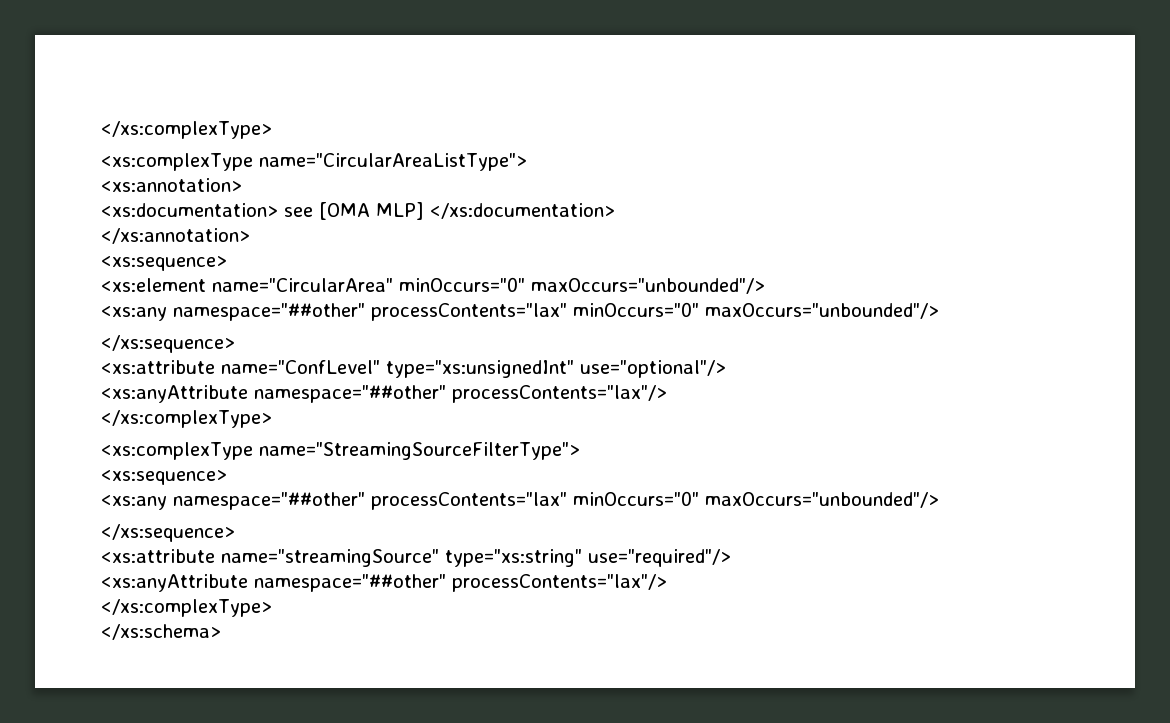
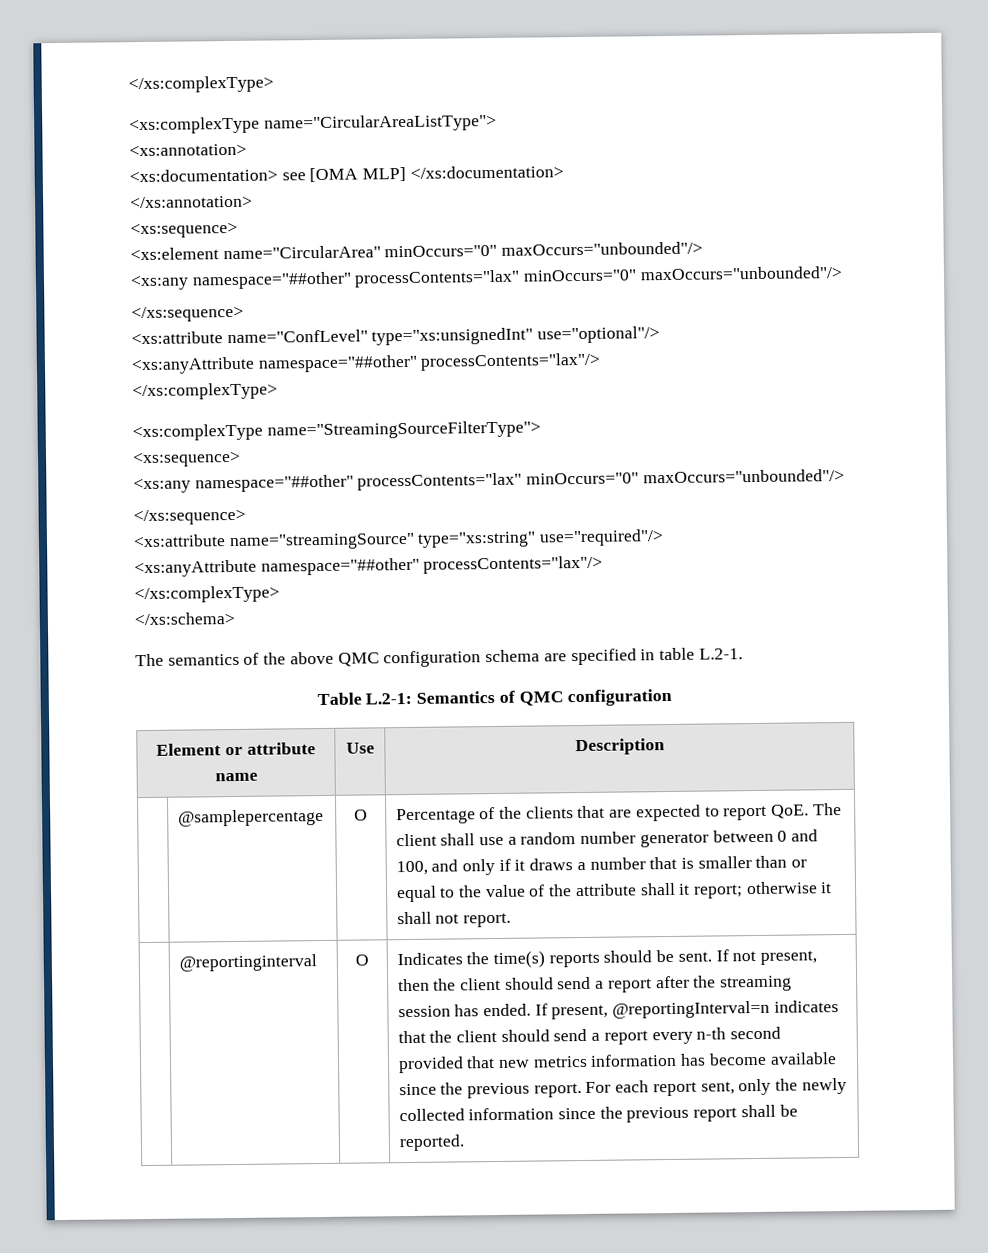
(221, 632) none -> [135,647,743,668] [316,688,673,707] [156,742,316,756] [214,772,258,782] [345,742,375,754] [574,738,665,756] [177,808,324,827] [354,809,368,821] [395,803,842,825] [395,829,819,848] [395,855,808,876] [395,881,833,903] [396,911,511,928] [178,954,317,972] [355,954,369,966] [396,949,818,969] [397,975,793,993] [397,1000,839,1020] [397,1026,782,1045] [397,1052,837,1074] [398,1077,847,1099] [398,1104,798,1123] [398,1134,465,1152] // The semantics of the above QMC configuration schema are specified in table L.2-1. // Table L.2-1: Semantics of QMC configuration // Element or attribute name | Use | Description // | @samplepercentage | O | Percentage of the clients that are expected to report QoE. The client shall use a random number generator between 0 and 100, and only if it draws a number that is smaller than or equal to the value of the attribute shall it report; otherwise it shall not report. // | @reportinginterval | O | Indicates the time(s) reports should be sent. If not present, then the client should send a report after the streaming session has ended. If present, @reportingInterval=n indicates that the client should send a report every n-th second provided that new metrics information has become available since the previous report. For each report sent, only the newly collected information since the previous report shall be reported.

